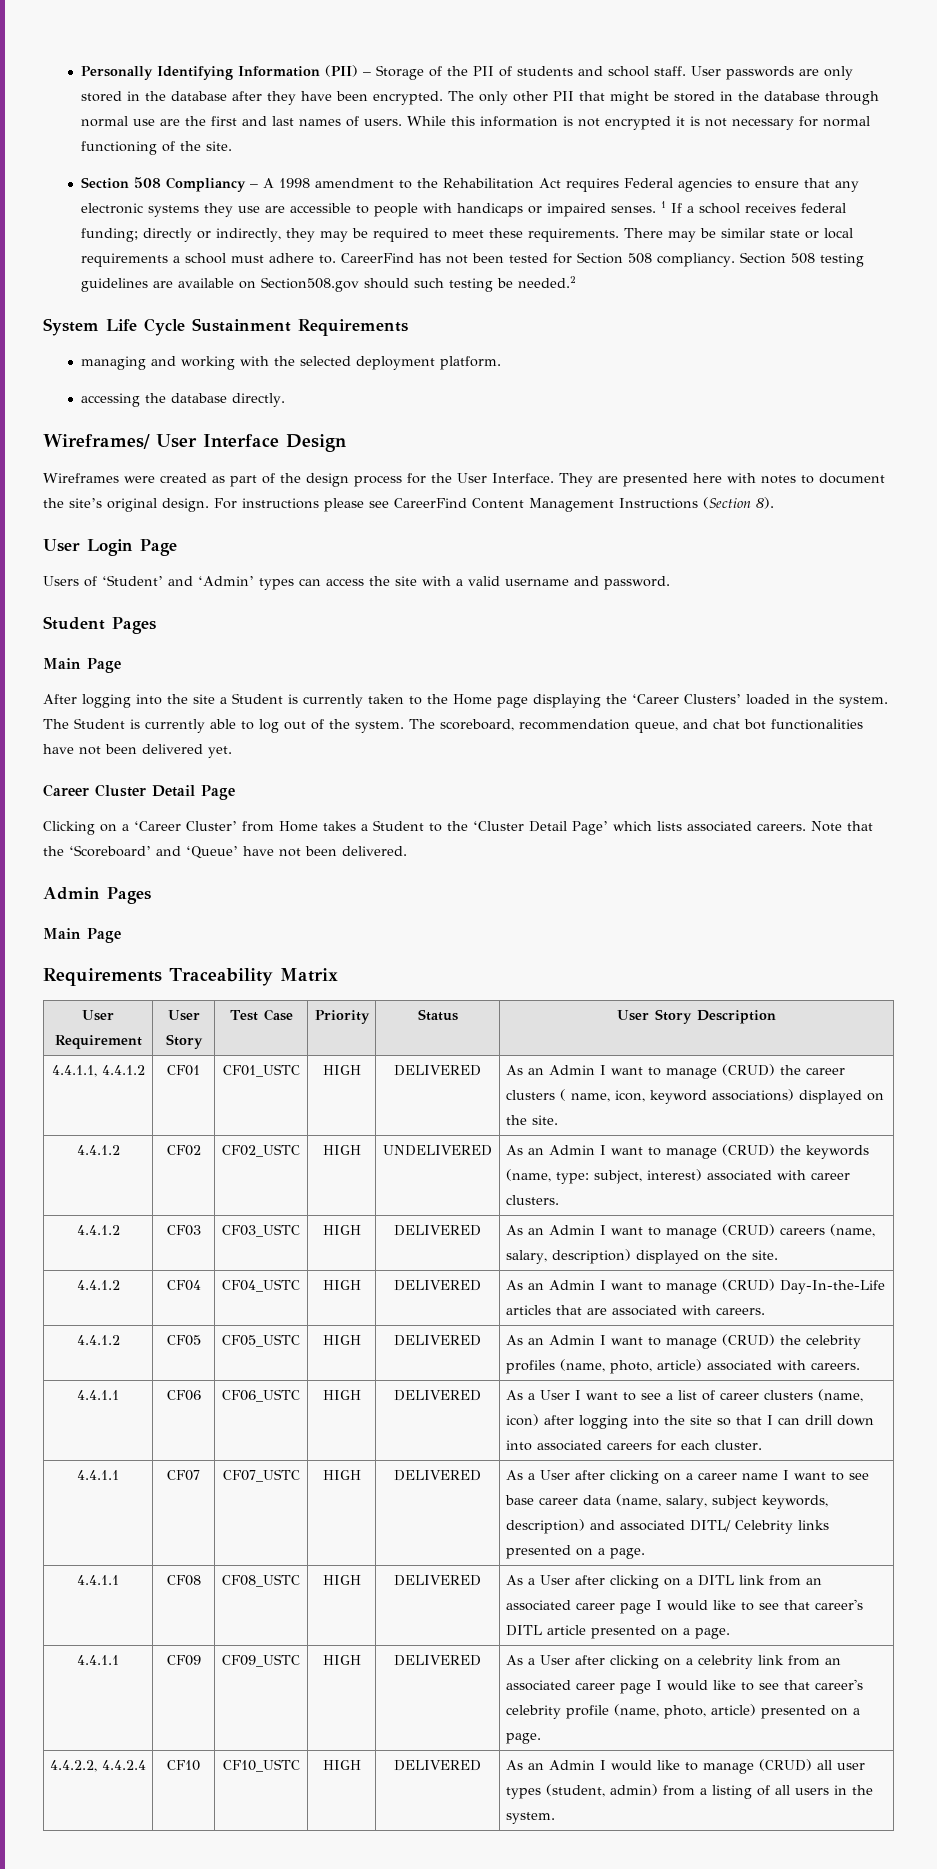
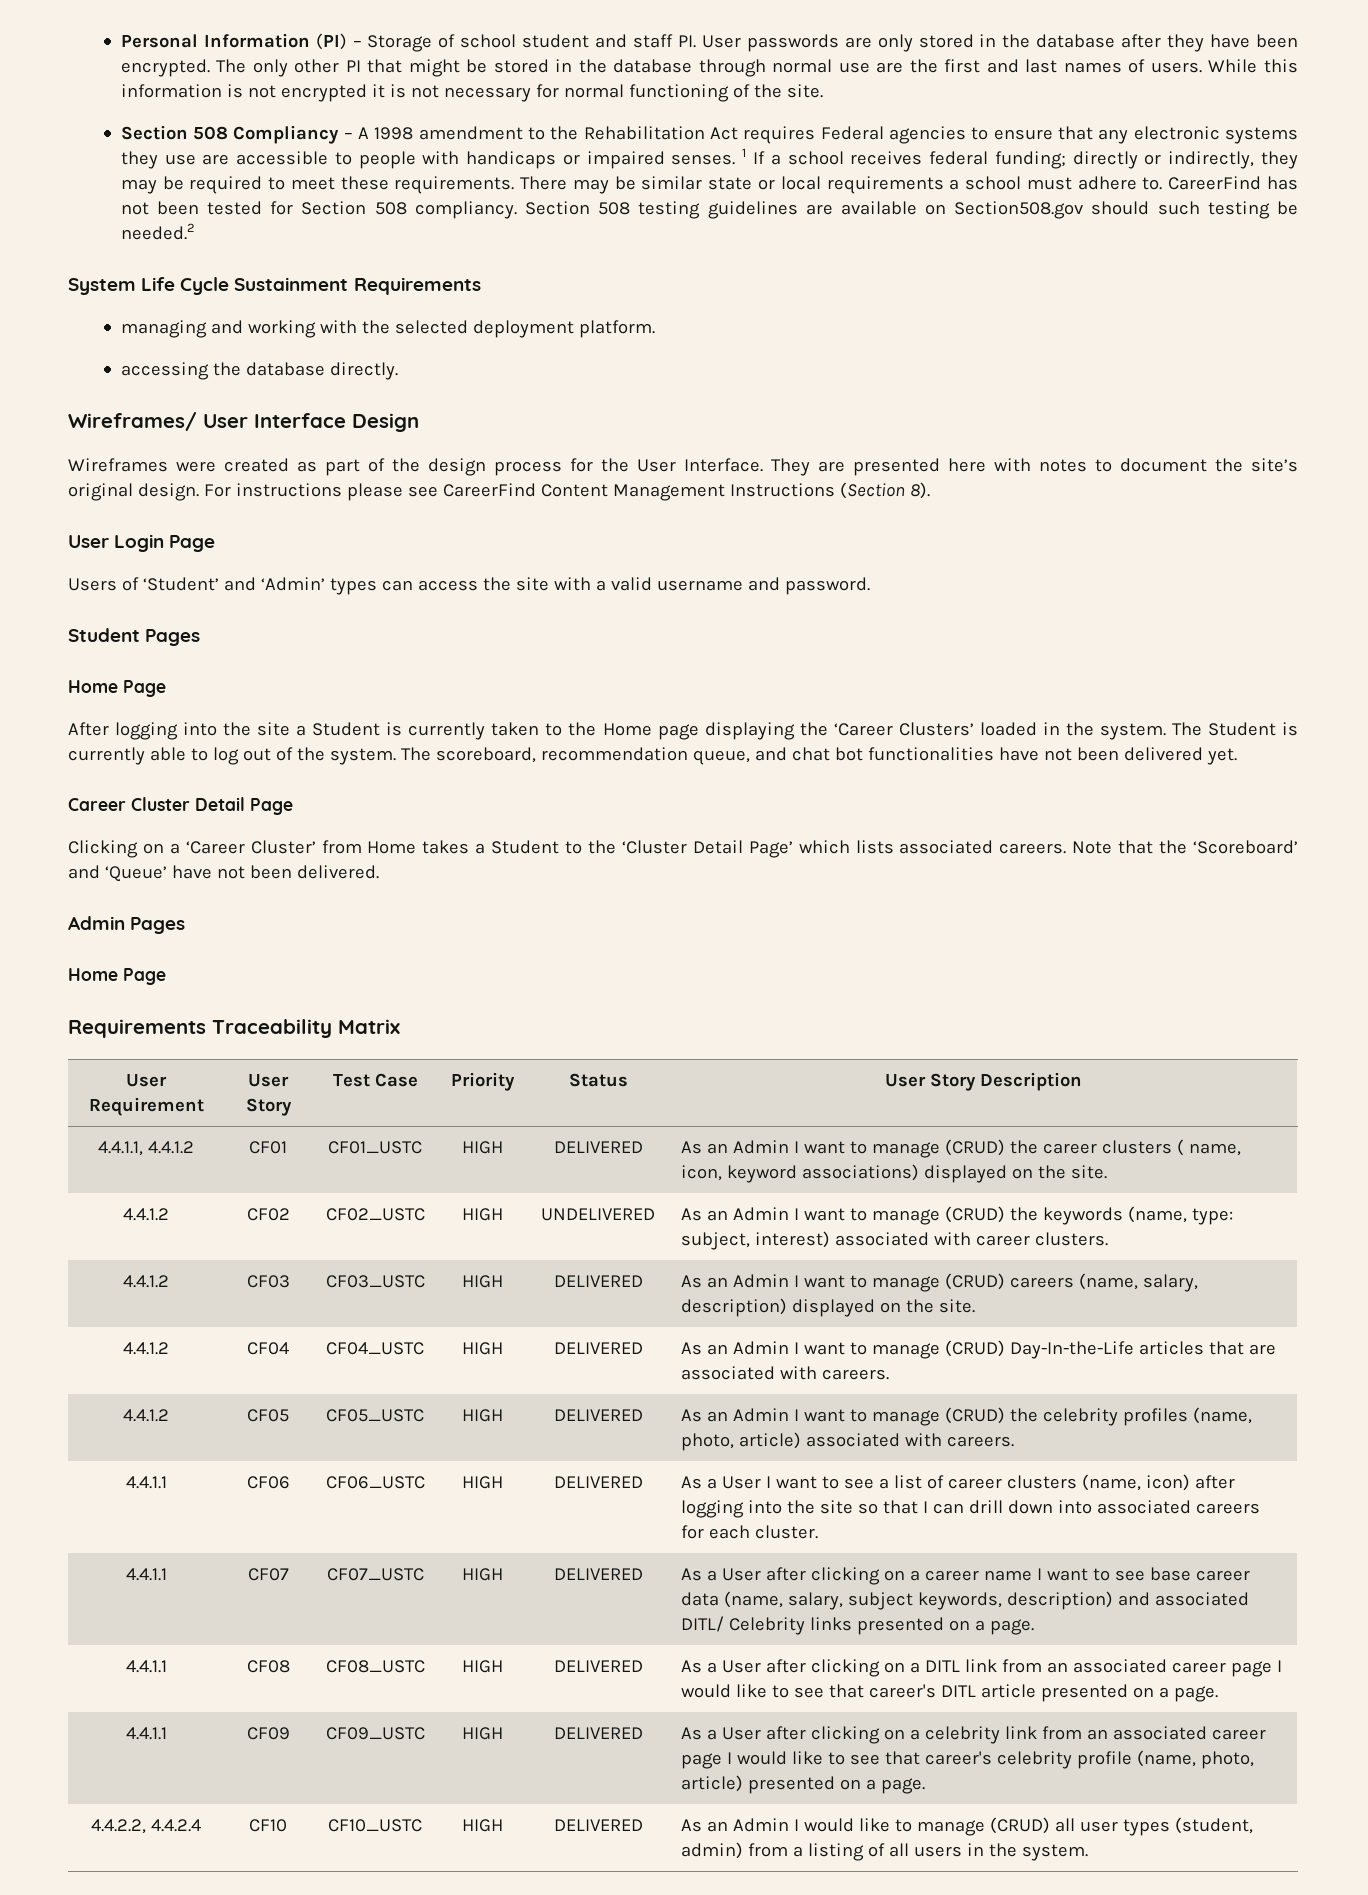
[81,65,687,80] Personally Identifying Information (PII) – Storage of the PII of students and school staff. -> [120,33,696,52] Personal Information (PI) – Storage of school student and staff PI.
[553,91,575,101] PII -> [345,60,361,72] PI
[43,658,81,669] Main -> [68,680,118,693] Home
[43,928,81,939] Main -> [68,968,118,981] Home

